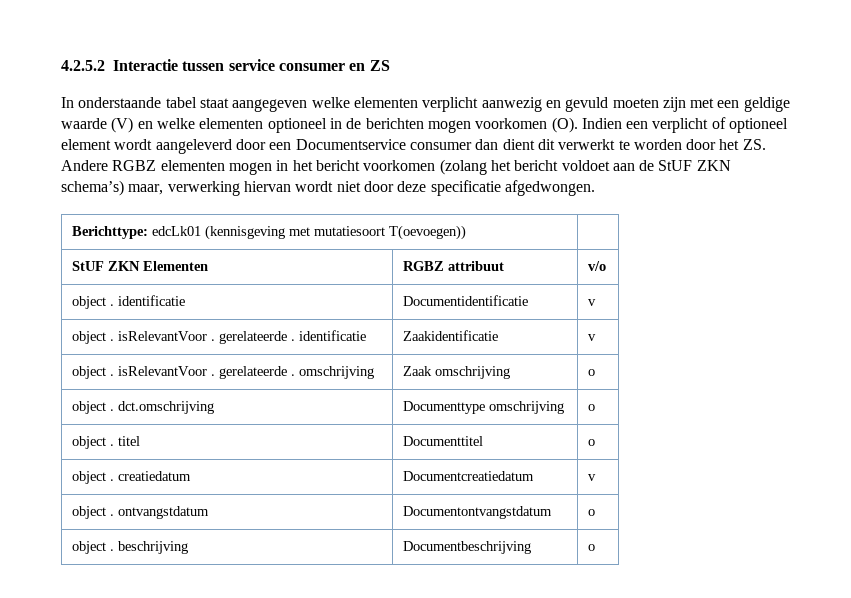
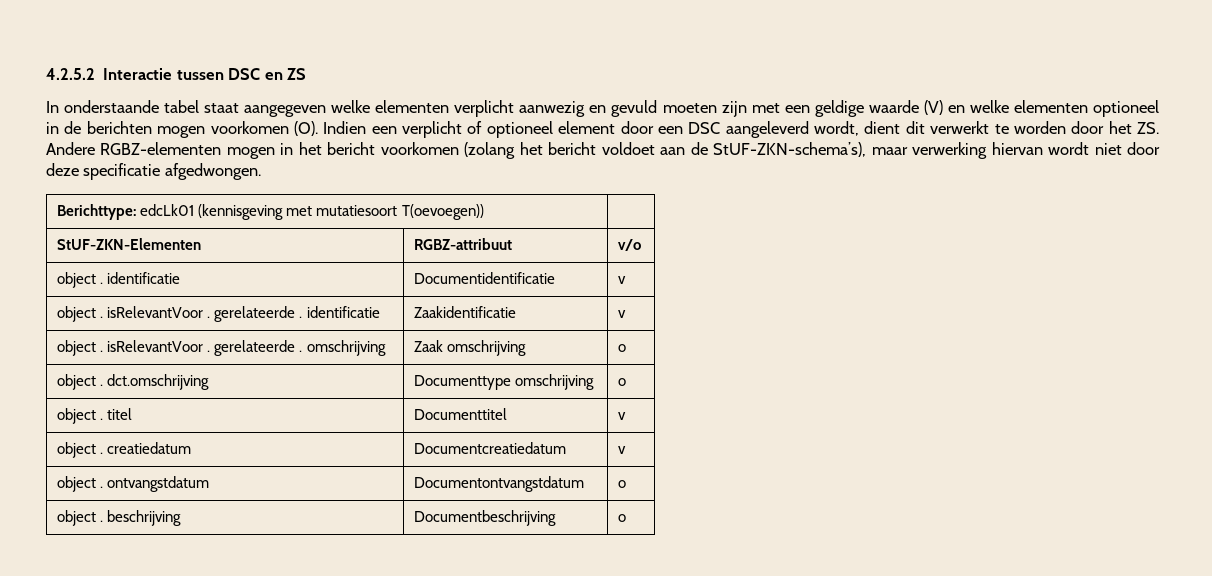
[228,59,345,71] service consumer -> [228,68,261,80] DSC
[114,139,499,154] wordt aangeleverd door een Documentservice consumer dan -> [620,121,859,138] door een DSC aangeleverd wordt,
[112,160,225,171] RGBZ elementen -> [100,142,222,155] RGBZ-elementen
[658,160,731,171] [61,180,164,196] StUF ZKN schema’s) maar, -> [713,142,908,157] StUF-ZKN-schema’s), maar
[72,261,209,271] [403,261,505,271] StUF ZKN Elementen | RGBZ attribuut -> [57,238,202,250] [414,238,513,250] StUF-ZKN-Elementen | RGBZ-attribuut
[588,439,596,446] o -> [618,412,627,420] v

